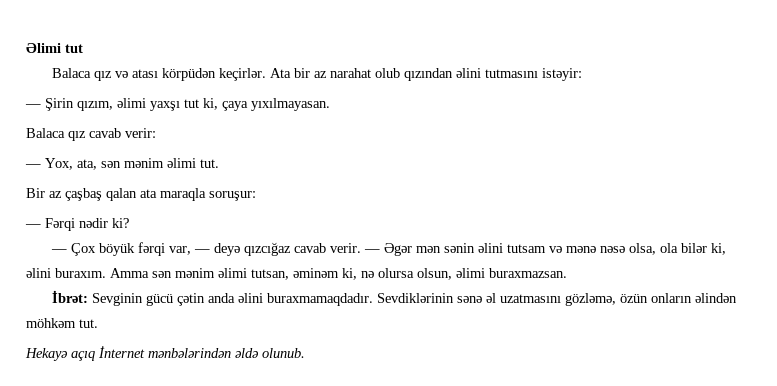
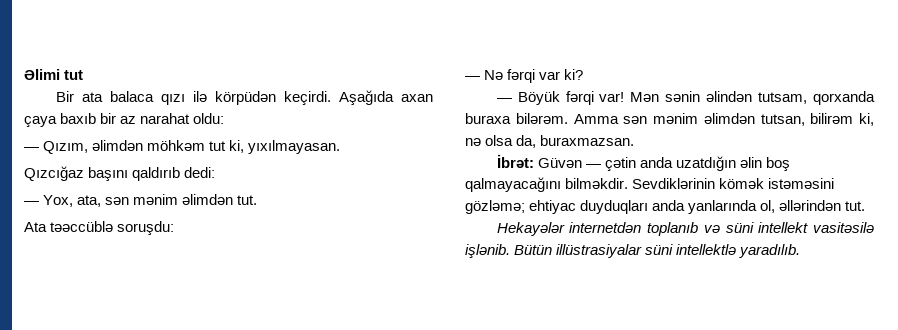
[51,68,582,81] [25,98,180,111] Balaca qız və atası körpüdən keçirlər. Ata bir az narahat olub qızından əlini tutmasını istəyir: // — Şirin qızım, əlimi yaxşı -> [55,90,433,105] [24,113,225,127] [24,140,206,154] Bir ata balaca qızı ilə körpüdən keçirdi. Aşağıda axan çaya baxıb bir az narahat oldu: // — Qızım, əlimdən möhkəm
[222,101,248,111] çaya -> (245, 146) none
[26,128,156,141] Balaca qız cavab verir: -> [24,166,216,181] Qızcığaz başını qaldırıb dedi:
[167,158,219,168] [26,188,256,201] [25,218,129,231] [50,242,726,256] [26,268,567,280] [51,290,737,306] [26,318,98,328] [25,346,305,361] əlimi tut. // Bir az çaşbaş qalan ata maraqla soruşur: // — Fərqi nədir ki? // — Çox böyük fərqi var, — deyə qızcığaz cavab verir. — Əgər mən sənin əlini tutsam və mənə nəsə olsa, ola bilər ki, əlini buraxım. Amma sən mənim əlimi tutsan, əminəm ki, nə olursa olsun, əlimi buraxmazsan. // İbrət: Sevginin gücü çətin anda əlini buraxmamaqdadır. Sevdiklərinin sənə əl uzatmasını gözləmə, özün onların əlindən möhkəm tut. // Hekayə açıq İnternet mənbələrindən əldə olunub. -> [182,194,258,205] [24,221,175,235] [465,69,584,83] [496,91,875,105] [465,113,874,126] [465,135,635,148] [496,154,791,171] [465,177,835,192] [465,200,866,214] [496,222,874,236] [465,244,801,258] əlimdən tut. // Ata təəccüblə soruşdu: // — Nə fərqi var ki? // — Böyük fərqi var! Mən sənin əlindən tutsam, qorxanda buraxa bilərəm. Amma sən mənim əlimdən tutsan, bilirəm ki, nə olsa da, buraxmazsan. // İbrət: Güvən — çətin anda uzatdığın əlin boş qalmayacağını bilməkdir. Sevdiklərinin kömək istəməsini gözləmə; ehtiyac duyduqları anda yanlarında ol, əllərindən tut. // Hekayələr internetdən toplanıb və süni intellekt vasitəsilə işlənib. Bütün illüstrasiyalar süni intellektlə yaradılıb.

